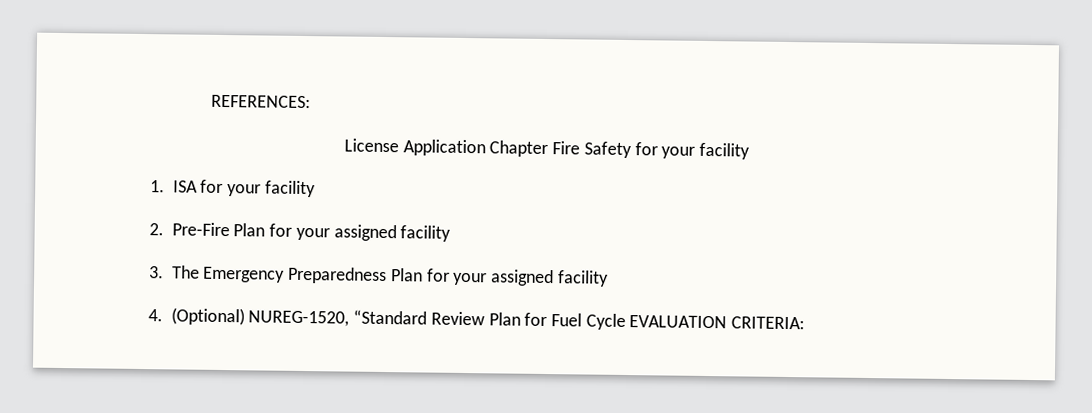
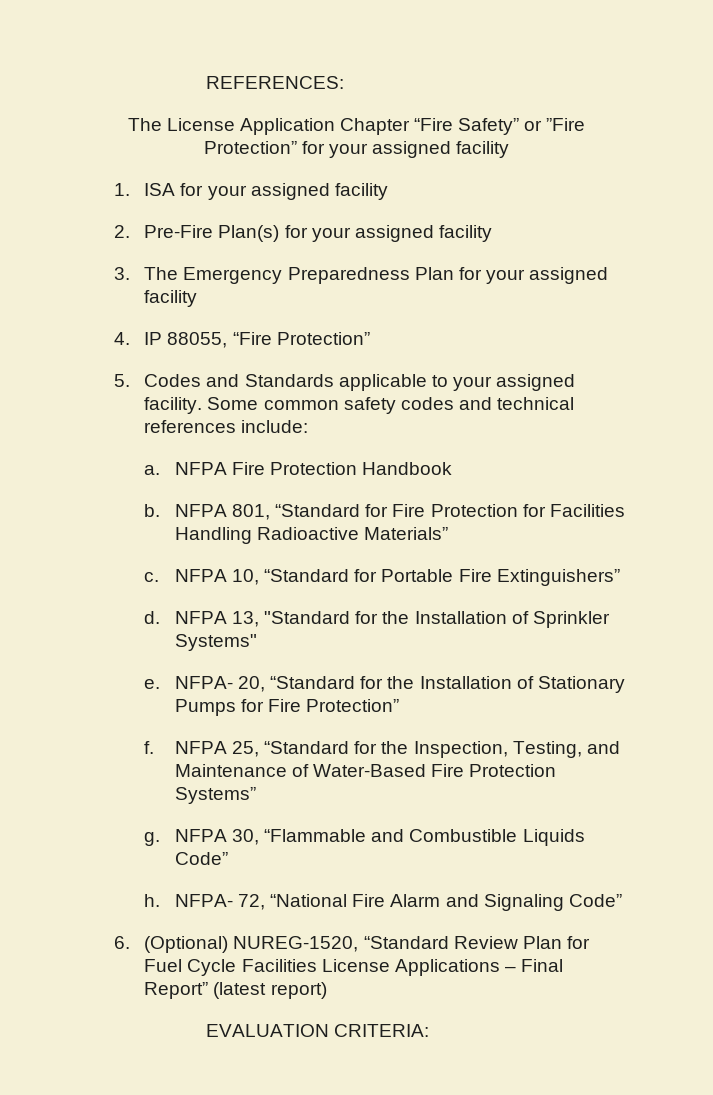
(311, 101) none -> [127,118,162,131] The
[552,141,696,159] Fire Safety for your -> [414,118,586,135] [203,141,452,158] “Fire Safety” or ”Fire Protection” for your assigned
(262, 190) none -> [250,183,330,200] assigned
[233,223,266,237] Plan -> [218,225,280,242] Plan(s)
(163, 315) none -> [144,332,370,348] [113,374,576,391] [144,397,575,414] [144,420,309,433] [144,462,453,475] [144,504,625,520] [174,527,449,544] [144,569,620,586] [144,611,610,628] [174,634,257,651] [144,676,625,693] [174,699,400,716] [144,741,620,758] [174,764,557,777] [174,787,256,804] [144,829,585,846] [174,852,228,865] [144,894,622,911] [113,936,130,949] IP 88055, “Fire Protection” // 5. Codes and Standards applicable to your assigned facility. Some common safety codes and technical references include: // a. NFPA Fire Protection Handbook // b. NFPA 801, “Standard for Fire Protection for Facilities Handling Radioactive Materials” // c. NFPA 10, “Standard for Portable Fire Extinguishers” // d. NFPA 13, "Standard for the Installation of Sprinkler Systems" // e. NFPA- 20, “Standard for the Installation of Stationary Pumps for Fire Protection” // f. NFPA 25, “Standard for the Inspection, Testing, and Maintenance of Water-Based Fire Protection Systems” // g. NFPA 30, “Flammable and Combustible Liquids Code” // h. NFPA- 72, “National Fire Alarm and Signaling Code” // 6.
(626, 321) none -> [241,959,564,976] [144,982,327,999] Facilities License Applications – Final Report” (latest report) //

